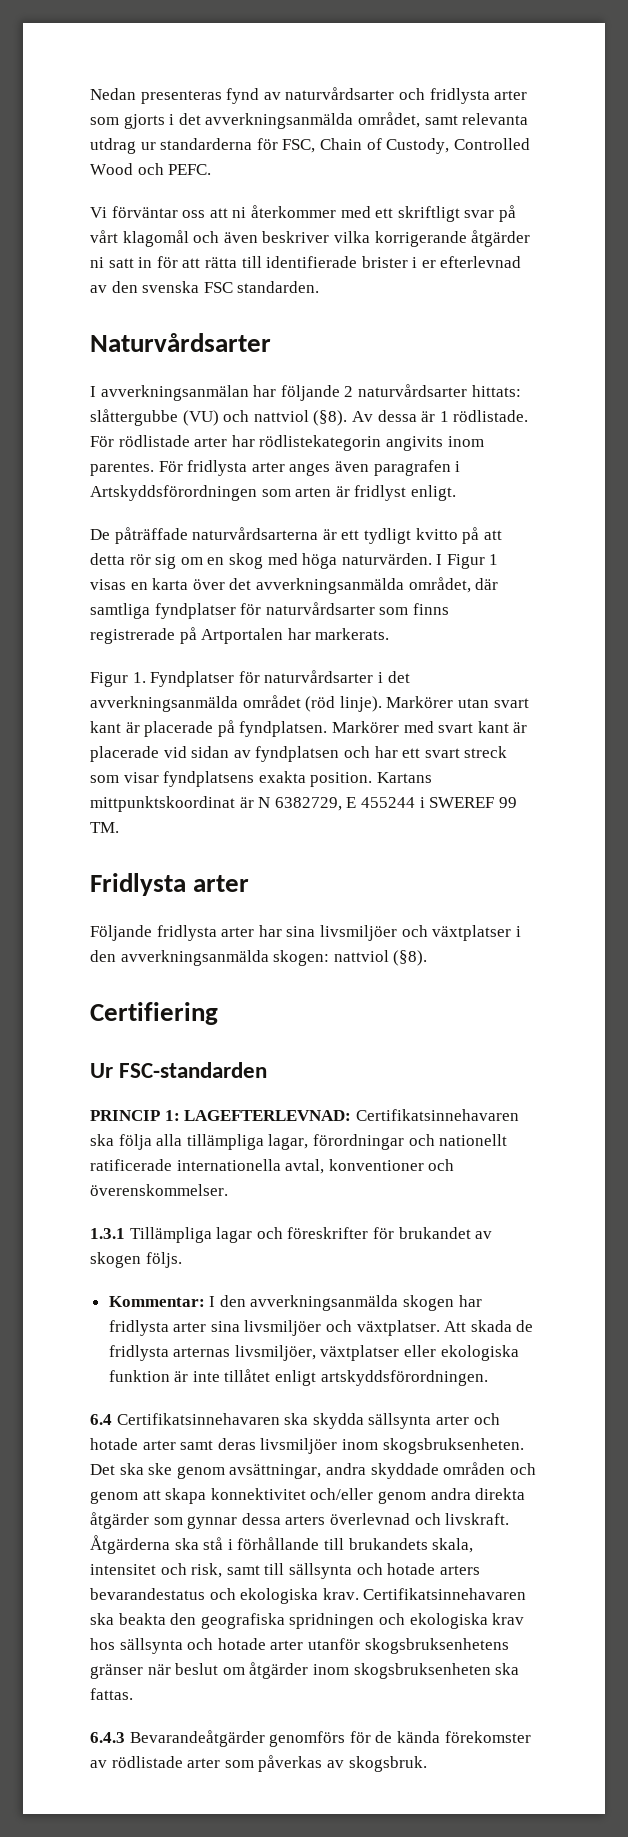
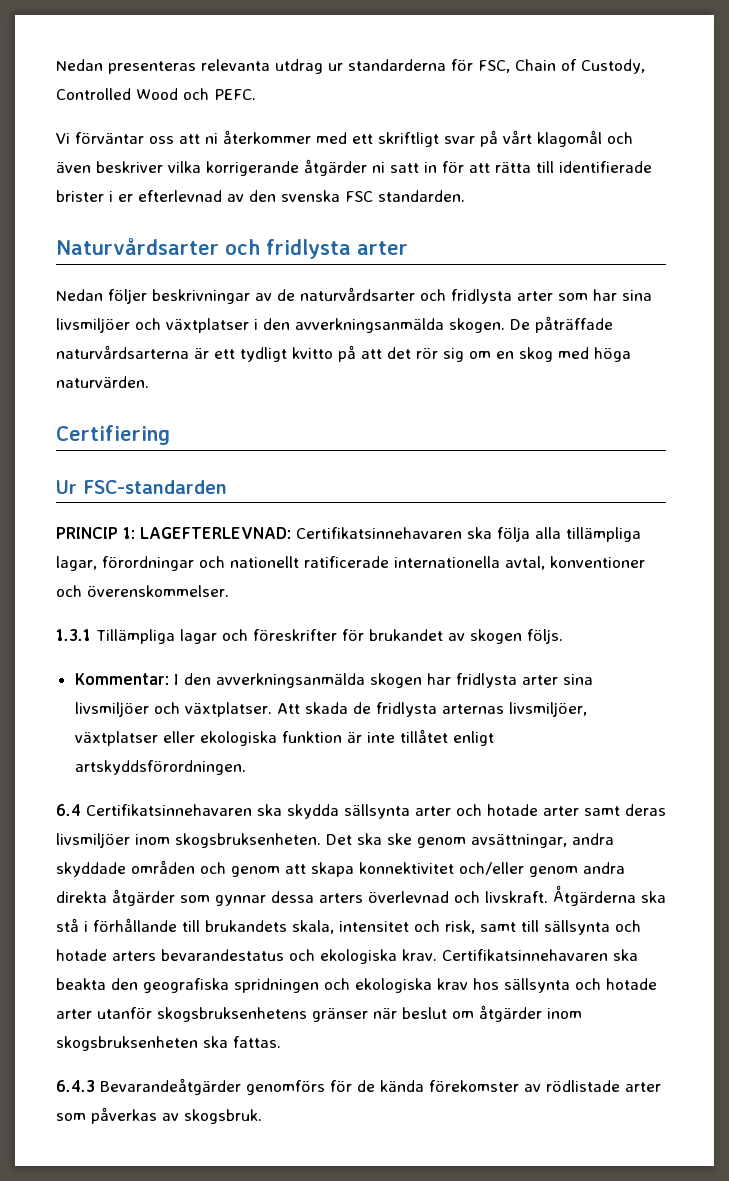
[226,87,528,104] [90,112,458,129] fynd av naturvårdsarter och fridlysta arter som gjorts i det avverkningsanmälda området, samt -> (196, 67) none
[90,384,521,401] [90,409,529,426] [90,435,484,451] [90,460,461,476] [90,485,456,501] // I avverkningsanmälan har följande 2 naturvårdsarter hittats: slåttergubbe (VU) och nattviol (§8). Av dessa är 1 rödlistade. För rödlistade arter har rödlistekategorin angivits inom parentes. För fridlysta arter anges även paragrafen i Artskyddsförordningen som arten är fridlyst enligt. // -> [225,239,408,259] [56,287,652,304] [56,318,505,333] och fridlysta arter // Nedan följer beskrivningar av de naturvårdsarter och fridlysta arter som har sina livsmiljöer och växtplatser i den avverkningsanmälda skogen.
[90,553,125,565] detta -> [387,347,411,359] det
[436,554,499,569] [90,577,499,594] [90,602,449,619] [90,627,390,644] [90,670,410,687] [90,695,529,712] [90,720,528,737] [90,746,508,762] [90,771,432,787] [90,796,517,812] [90,822,119,833] [90,873,250,896] [90,925,521,941] [90,950,428,966] I Figur 1 visas en karta över det avverkningsanmälda området, där samtliga fyndplatser för naturvårdsarter som finns registrerade på Artportalen har markerats. // Figur 1. Fyndplatser för naturvårdsarter i det avverkningsanmälda området (röd linje). Markörer utan svart kant är placerade på fyndplatsen. Markörer med svart kant är placerade vid sidan av fyndplatsen och har ett svart streck som visar fyndplatsens exakta position. Kartans mittpunktskoordinat är N 6382729, E 455244 i SWEREF 99 TM. // Fridlysta arter // Följande fridlysta arter har sina livsmiljöer och växtplatser i den avverkningsanmälda skogen: nattviol (§8). -> (149, 382) none

